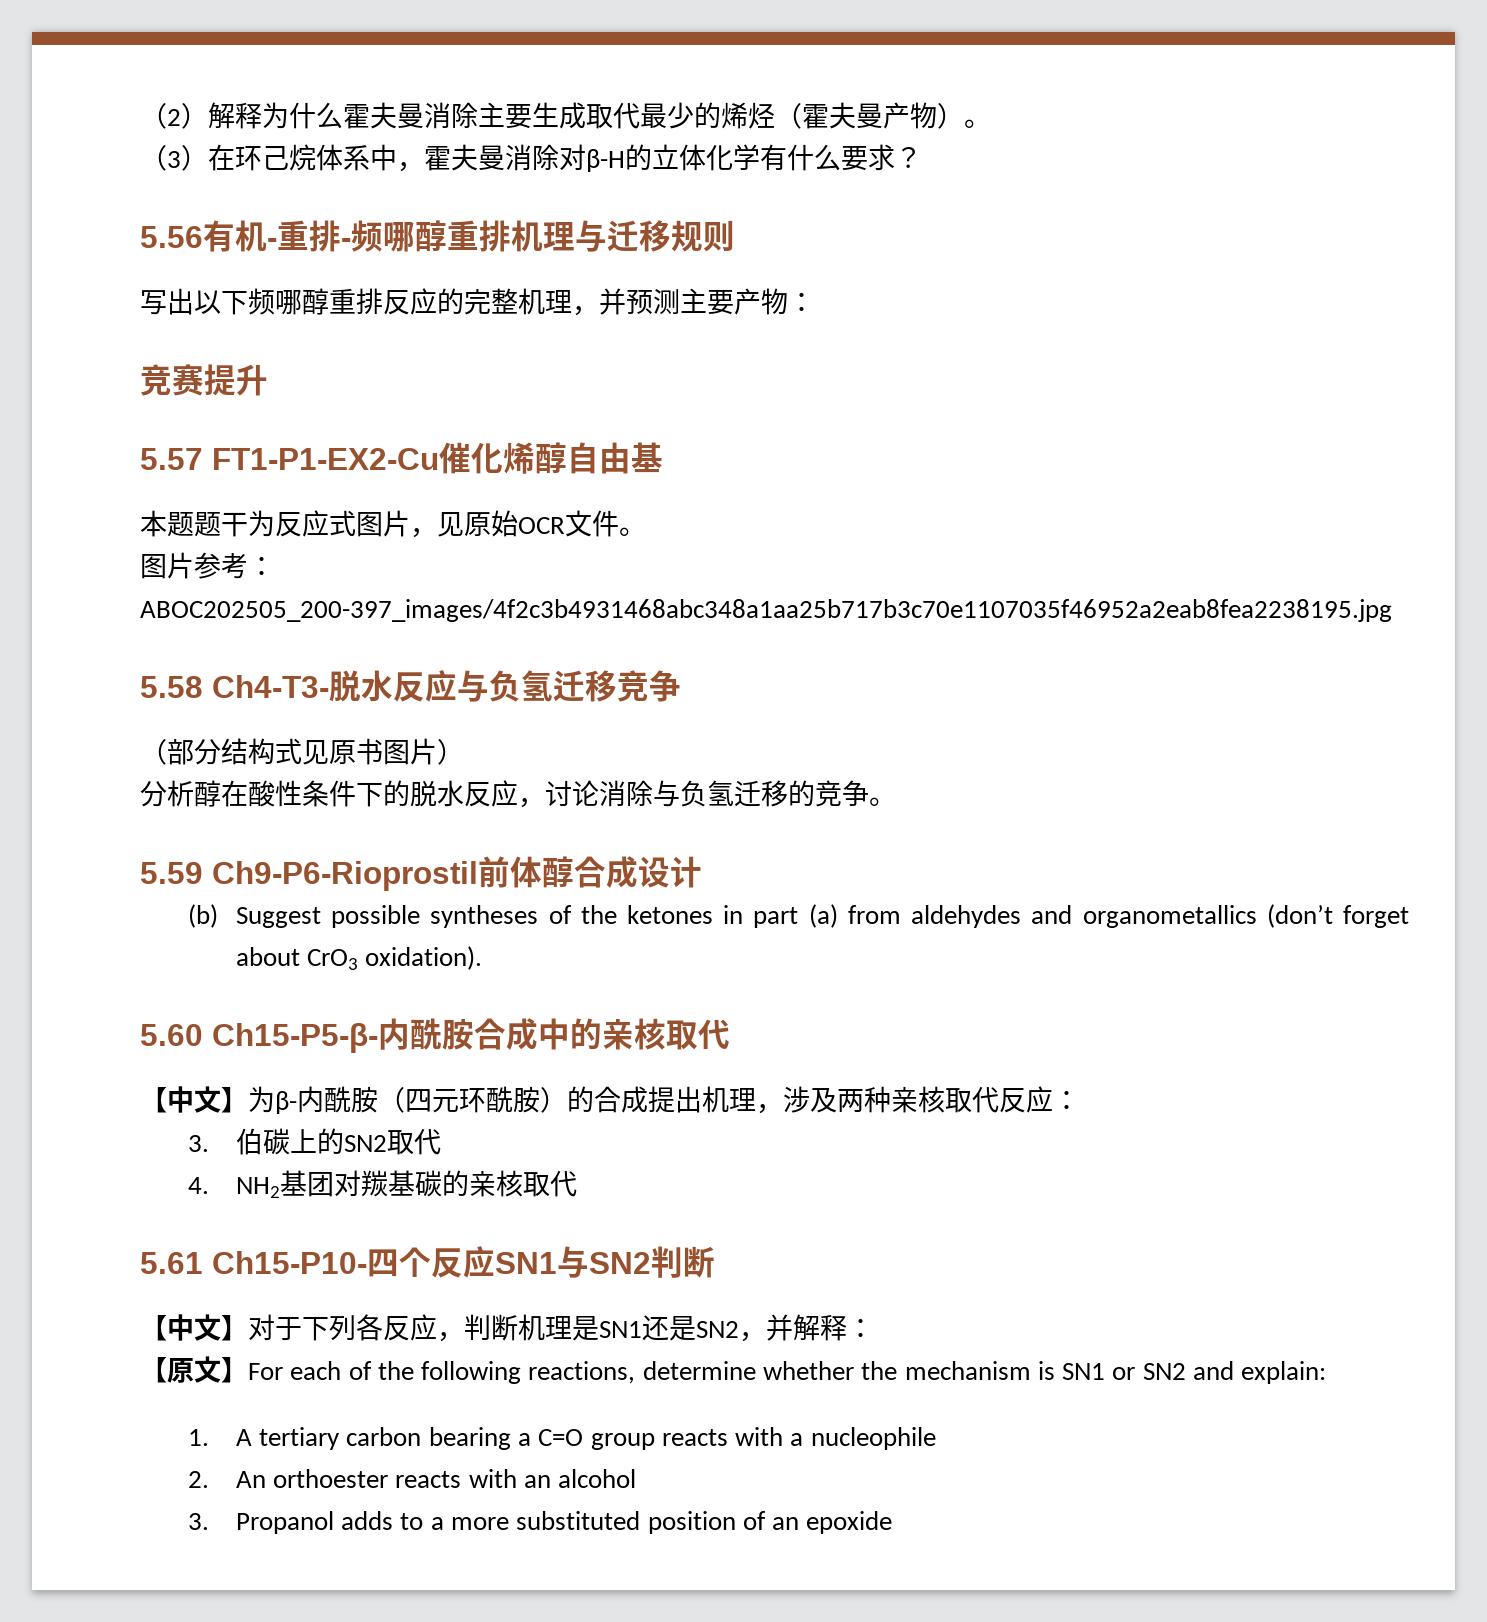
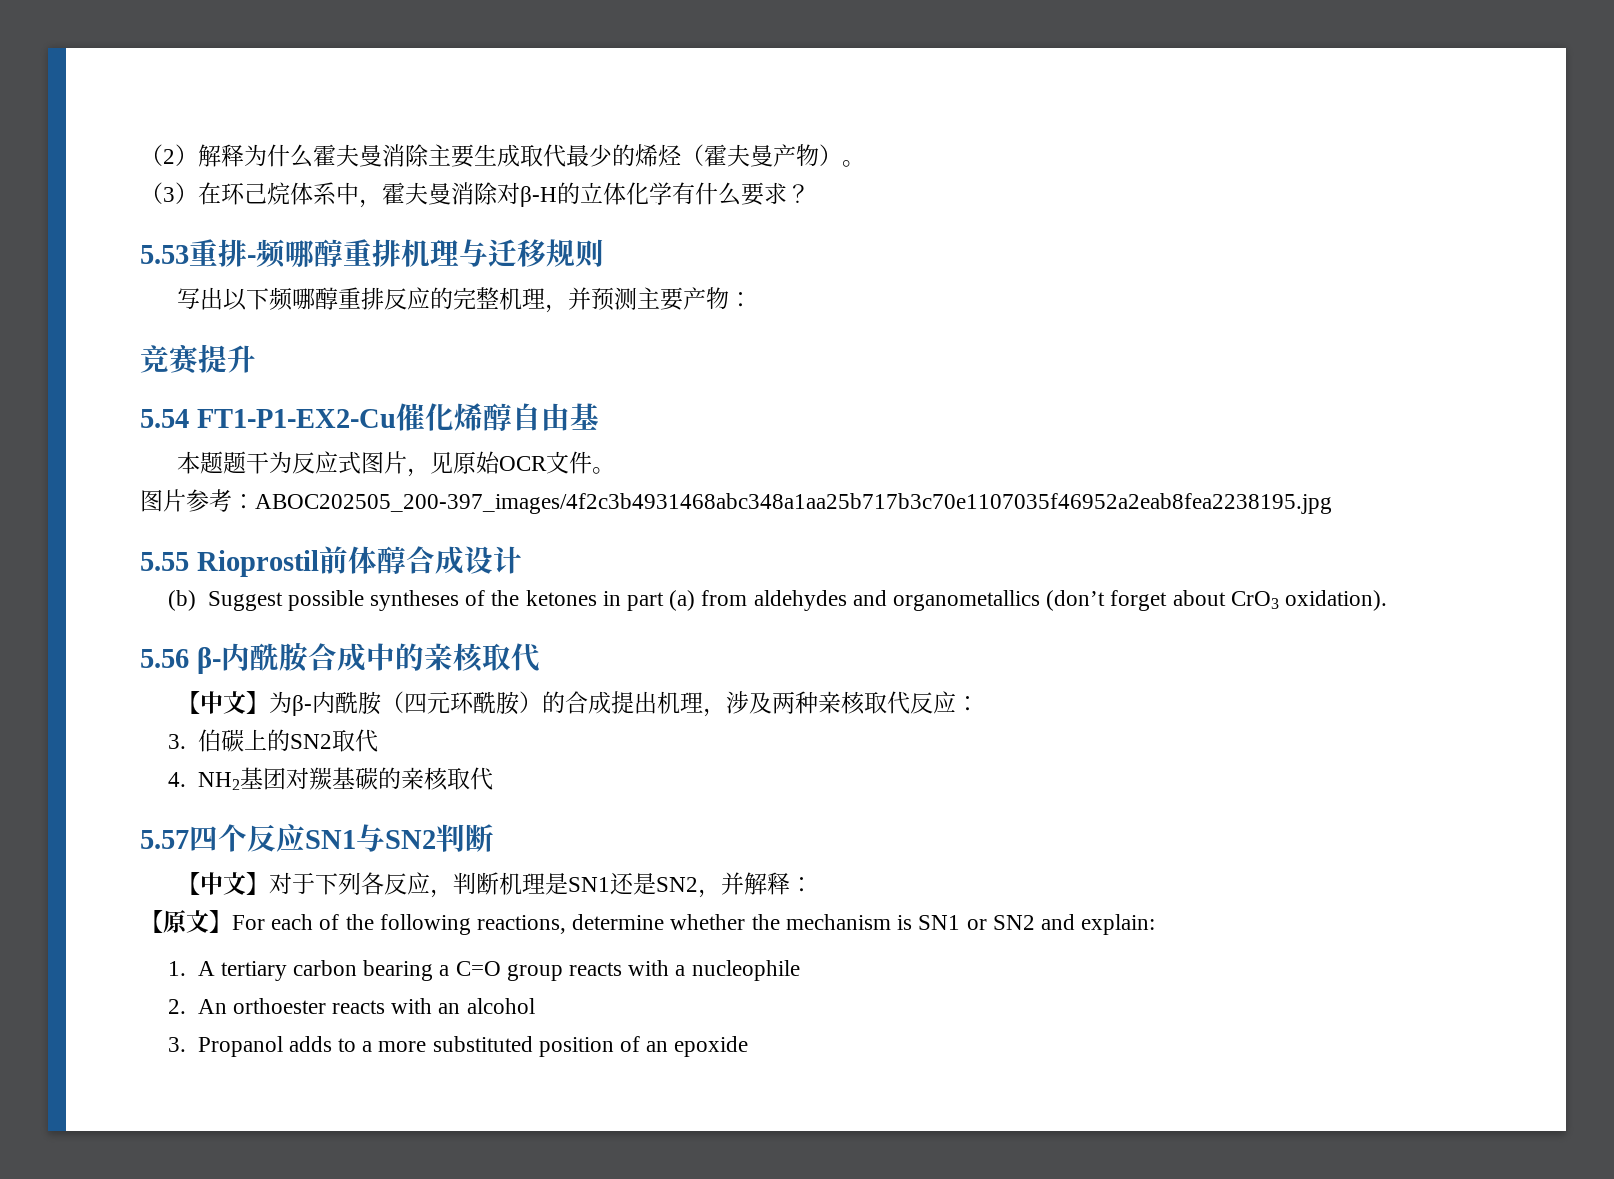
[140,220,277,252] 5.56有机- -> [140,245,189,264] 5.53
[140,448,203,470] 5.57 -> [140,409,189,428] 5.54
[140,670,681,702] [140,738,464,765] [140,780,896,808] [140,861,478,891] 5.58 Ch4-T3-脱水反应与负氢迁移竞争 // （部分结构式见原书图片） // 分析醇在酸性条件下的脱水反应，讨论消除与负氢迁移的竞争。 // 5.59 Ch9-P6-Rioprostil -> [140,550,319,577] 5.55 Rioprostil
[140,1023,378,1053] 5.60 Ch15-P5-β- -> [140,647,221,674] 5.56 β-
[140,1251,367,1274] 5.61 Ch15-P10- -> [140,830,189,849] 5.57

